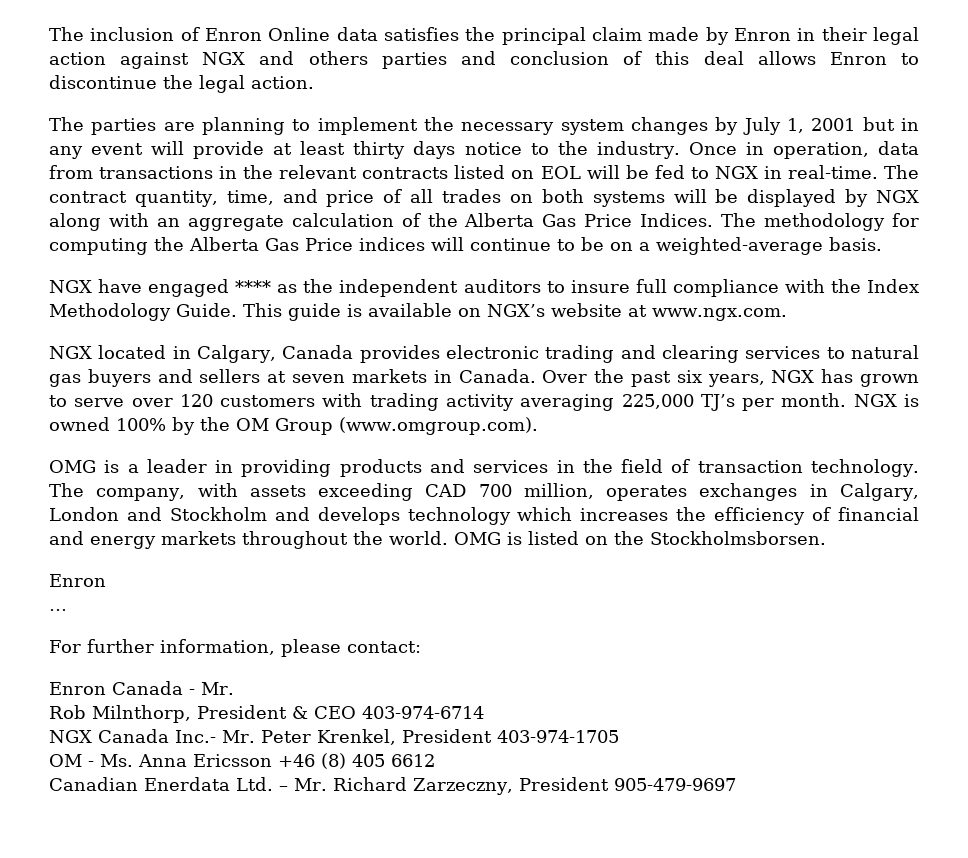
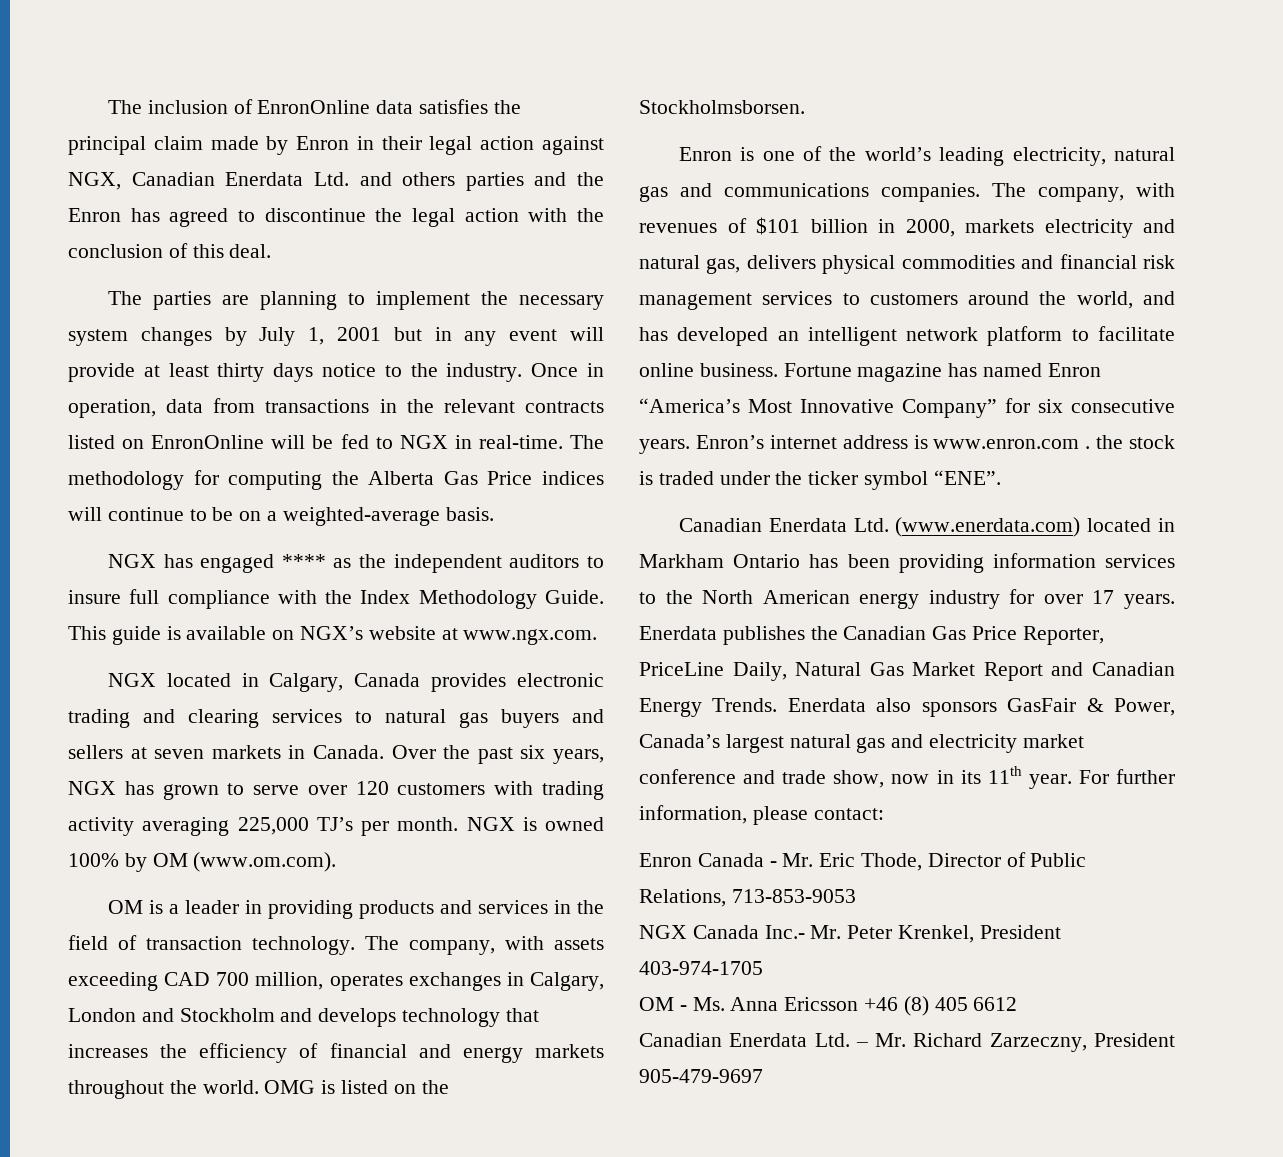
[205,27,331,41] Enron Online -> [257,100,371,114] EnronOnline
[202,51,920,69] [49,75,314,93] NGX and others parties and conclusion of this deal allows Enron to discontinue the legal action. -> [68,172,604,191] [68,208,604,227] [68,243,272,258] NGX, Canadian Enerdata Ltd. and others parties and the Enron has agreed to discontinue the legal action with the conclusion of this deal.
[540,166,581,179] EOL -> [151,435,265,449] EnronOnline
[49,189,919,207] [49,213,757,231] contract quantity, time, and price of all trades on both systems will be displayed by NGX along with an aggregate calculation of the Alberta Gas Price Indices. The -> (605, 442) none
[98,279,143,293] have -> [163,554,193,568] has
[200,417,538,435] [49,460,96,473] the OM Group (www.omgroup.com). // OMG -> [152,852,337,872] [107,900,143,914] OM (www.om.com). // OM
[517,507,573,521] which -> [505,1008,539,1022] that
[49,609,67,611] // … // -> [740,146,1175,166] [639,183,1175,202] [639,217,1175,238] [639,254,1175,274] [639,291,1175,310] [639,326,1175,346] [639,363,1101,382] [639,398,1175,418] [639,435,1175,454] [639,470,1001,490] [678,517,1175,537] [639,553,1175,573] [639,589,1175,609] [639,626,1104,645] [639,662,1175,681] [639,698,1175,717] [639,734,1084,753] [639,766,1072,789] is one of the world’s leading electricity, natural gas and communications companies. The company, with revenues of $101 billion in 2000, markets electricity and natural gas, delivers physical commodities and financial risk management services to customers around the world, and has developed an intelligent network platform to facilitate online business. Fortune magazine has named Enron “America’s Most Innovative Company” for six consecutive years. Enron’s internet address is www.enron.com . the stock is traded under the ticker symbol “ENE”. // Canadian Enerdata Ltd. (www.enerdata.com) located in Markham Ontario has been providing information services to the North American energy industry for over 17 years. Enerdata publishes the Canadian Gas Price Reporter, PriceLine Daily, Natural Gas Market Report and Canadian Energy Trends. Enerdata also sponsors GasFair & Power, Canada’s largest natural gas and electricity market conference and trade show, now in its 11th year.
[49,705,484,723] // Rob Milnthorp, President & CEO 403-974-6714 -> [819,852,1087,871] [639,889,856,907] Eric Thode, Director of Public Relations, 713-853-9053

